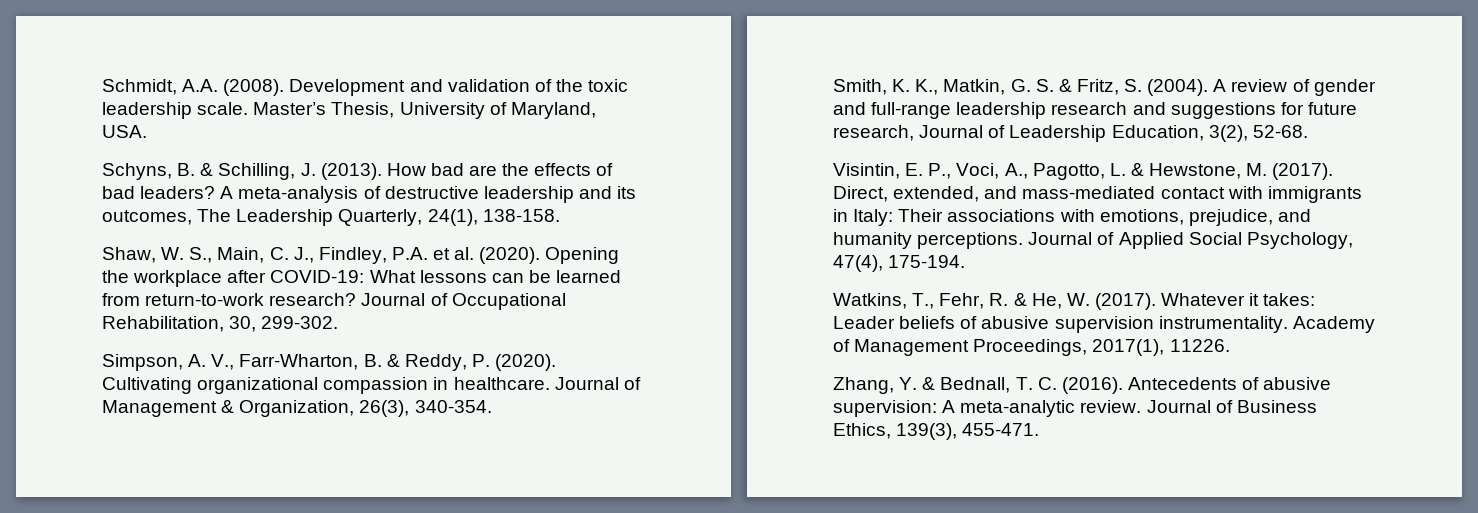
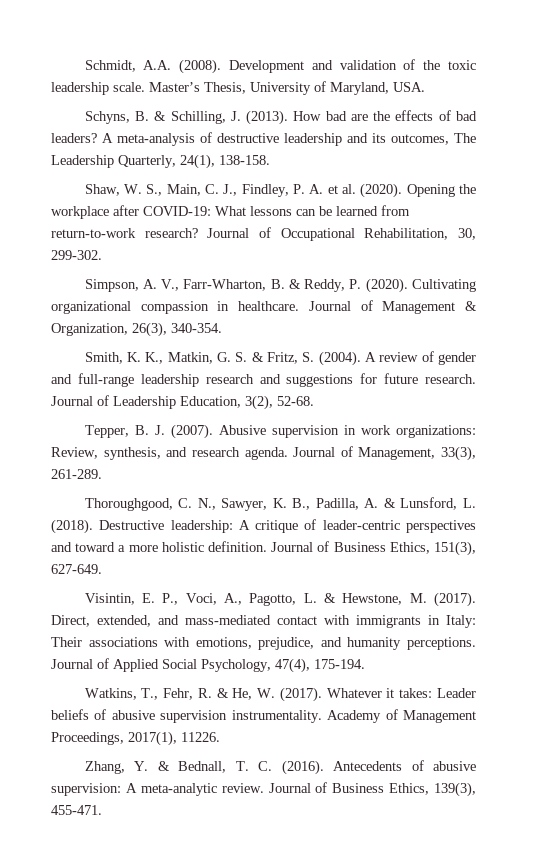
[391,247,428,260] P.A. -> [293,184,324,194] P. A.
[833,125,914,141] research, -> [425,374,476,384] research.
(1308, 131) none -> [84,424,476,439] [51,446,476,461] [51,469,102,479] [84,497,477,511] [51,519,476,534] [51,541,476,556] [51,564,102,574] // Tepper, B. J. (2007). Abusive supervision in work organizations: Review, synthesis, and research agenda. Journal of Management, 33(3), 261-289. // Thoroughgood, C. N., Sawyer, K. B., Padilla, A. & Lunsford, L. (2018). Destructive leadership: A critique of leader-centric perspectives and toward a more holistic definition. Journal of Business Ethics, 151(3), 627-649.

